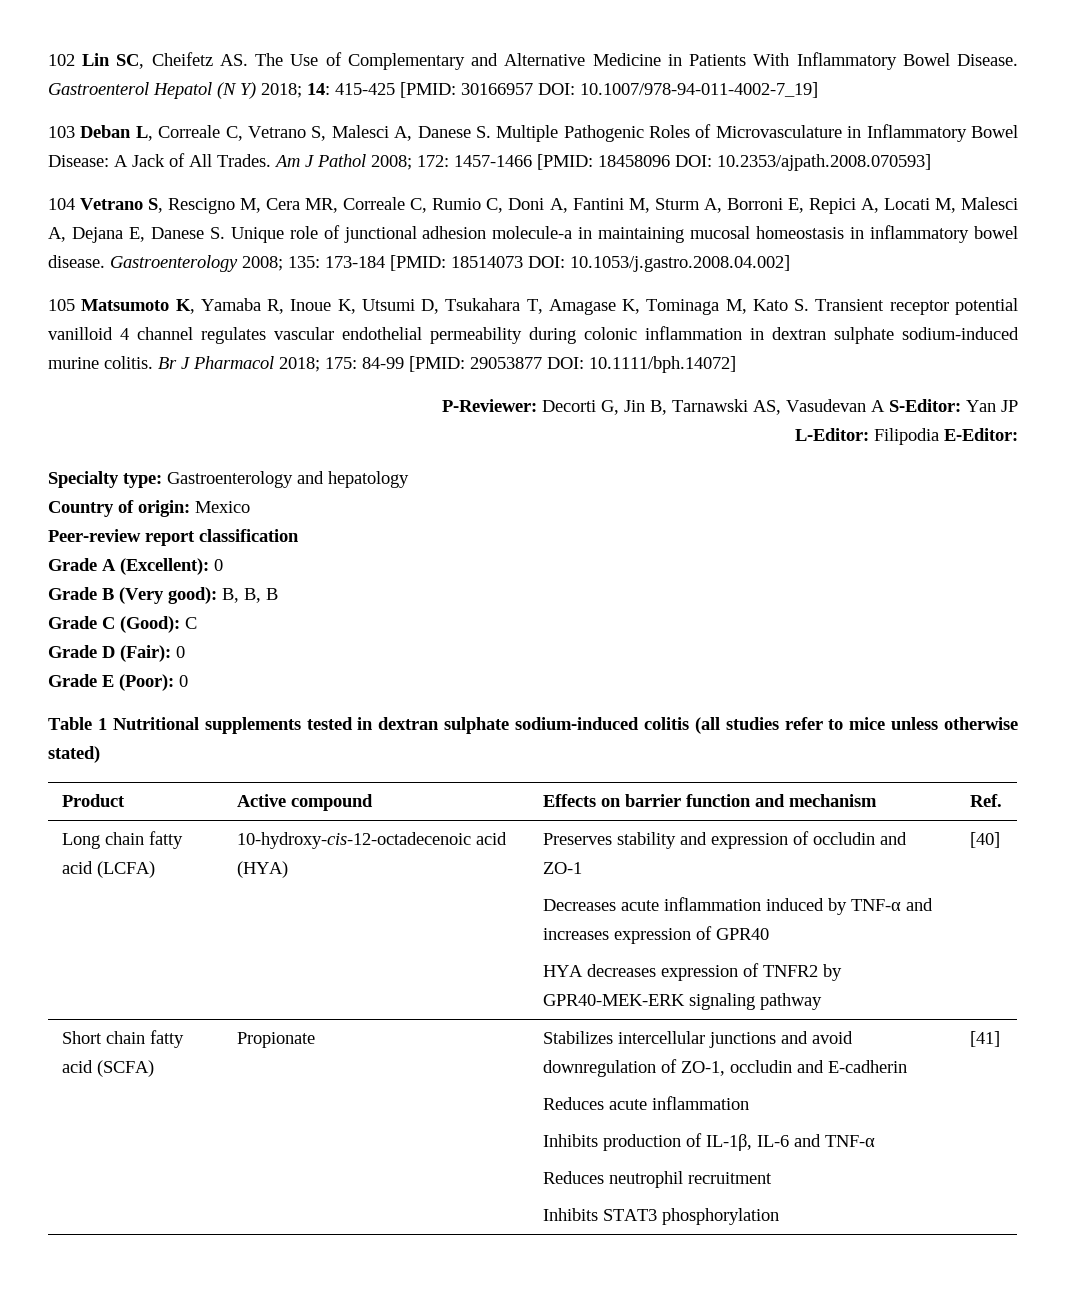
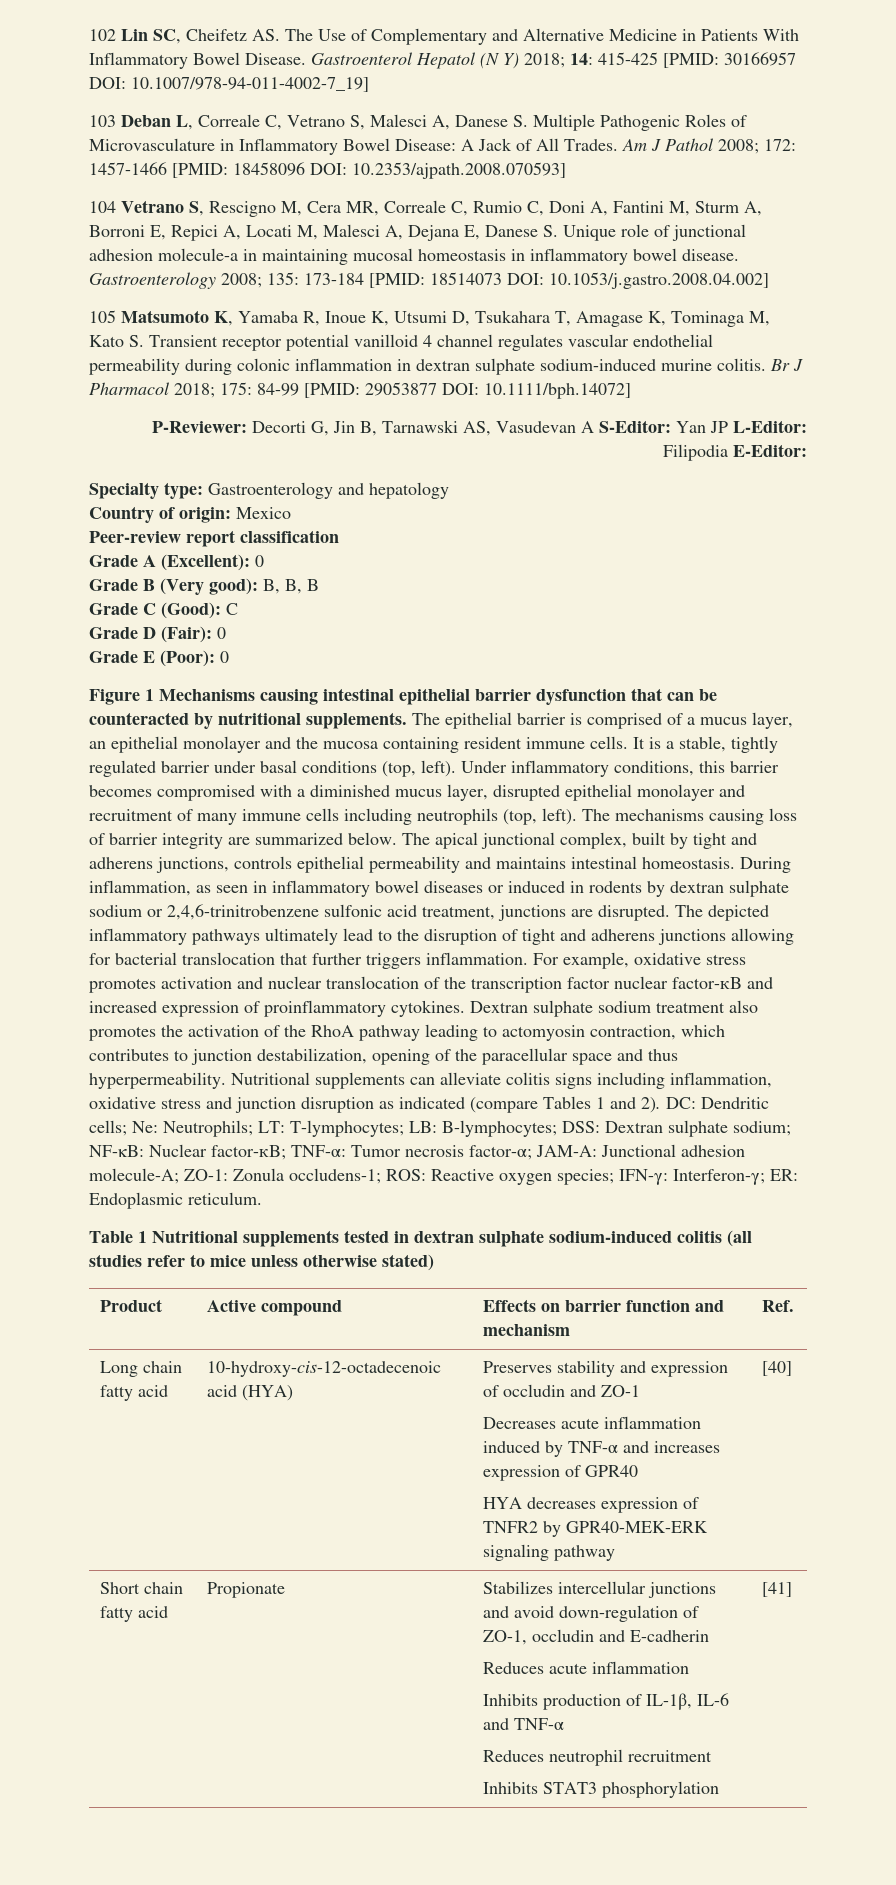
(1018, 406) // -> (728, 427) none
(188, 681) none -> [89,688,717,705] [89,712,793,729] [89,736,778,753] [89,760,779,777] [89,784,745,801] [89,808,797,825] [89,832,757,849] [89,856,791,873] [89,880,789,897] [89,904,769,921] [89,928,794,945] [89,952,746,969] [89,976,773,993] [89,1000,758,1017] [89,1024,725,1041] [89,1048,678,1065] [89,1072,772,1089] [89,1096,769,1113] [89,1120,791,1137] [89,1144,745,1160] [89,1168,798,1185] [89,1192,262,1209] // Figure 1 Mechanisms causing intestinal epithelial barrier dysfunction that can be counteracted by nutritional supplements. The epithelial barrier is comprised of a mucus layer, an epithelial monolayer and the mucosa containing resident immune cells. It is a stable, tightly regulated barrier under basal conditions (top, left). Under inflammatory conditions, this barrier becomes compromised with a diminished mucus layer, disrupted epithelial monolayer and recruitment of many immune cells including neutrophils (top, left). The mechanisms causing loss of barrier integrity are summarized below. The apical junctional complex, built by tight and adherens junctions, controls epithelial permeability and maintains intestinal homeostasis. During inflammation, as seen in inflammatory bowel diseases or induced in rodents by dextran sulphate sodium or 2,4,6-trinitrobenzene sulfonic acid treatment, junctions are disrupted. The depicted inflammatory pathways ultimately lead to the disruption of tight and adherens junctions allowing for bacterial translocation that further triggers inflammation. For example, oxidative stress promotes activation and nuclear translocation of the transcription factor nuclear factor-ĸB and increased expression of proinflammatory cytokines. Dextran sulphate sodium treatment also promotes the activation of the RhoA pathway leading to actomyosin contraction, which contributes to junction destabilization, opening of the paracellular space and thus hyperpermeability. Nutritional supplements can alleviate colitis signs including inflammation, oxidative stress and junction disruption as indicated (compare Tables 1 and 2). DC: Dendritic cells; Ne: Neutrophils; LT: T-lymphocytes; LB: B-lymphocytes; DSS: Dextran sulphate sodium; NF-κB: Nuclear factor-ĸB; TNF-α: Tumor necrosis factor-α; JAM-A: Junctional adhesion molecule-A; ZO-1: Zonula occludens-1; ROS: Reactive oxygen species; IFN-γ: Interferon-γ; ER: Endoplasmic reticulum.
[96,861,155,878] (LCFA) -> (168, 1391) none
[96,1060,154,1077] (SCFA) -> (168, 1612) none
[542,1060,656,1077] downregulation -> [558,1605,678,1622] down-regulation

